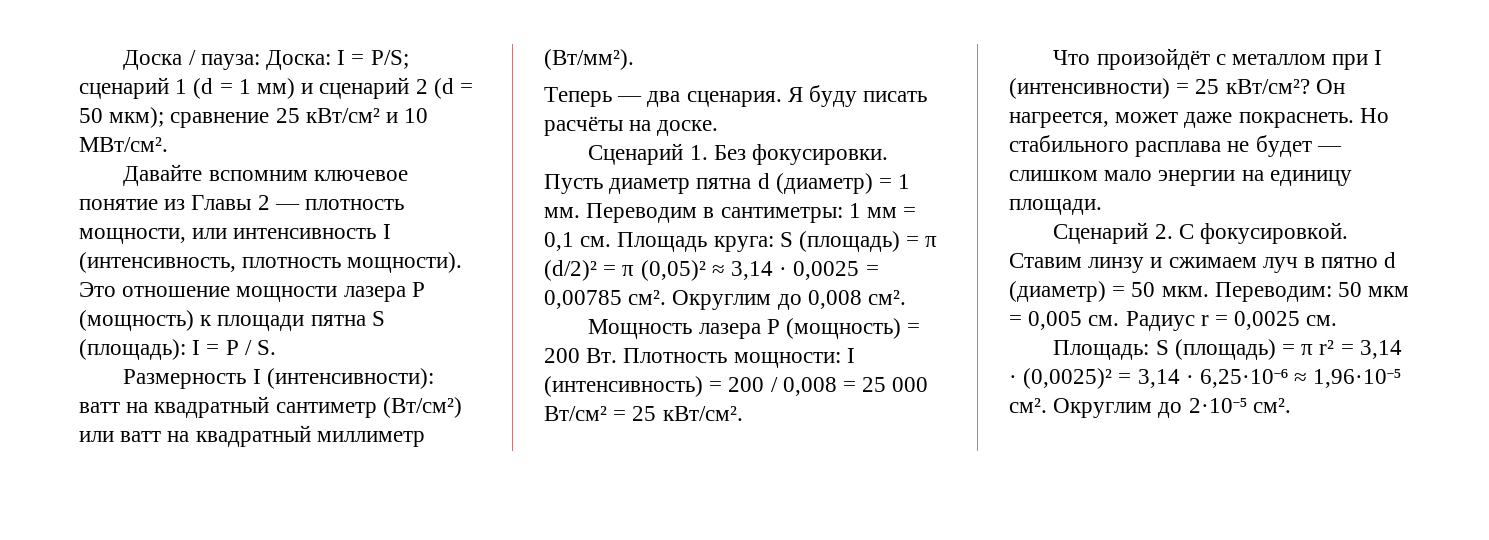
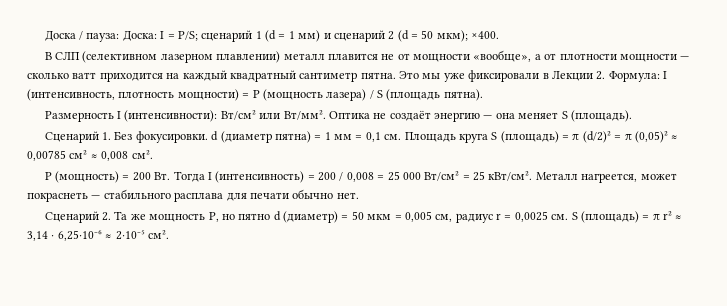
[170,108,429,128] [79,137,168,152] [123,164,408,186] [79,195,405,210] [79,224,391,244] [79,252,463,273] [79,282,425,302] [79,310,385,331] [79,339,277,360] [123,368,434,389] [79,396,462,418] [79,425,425,447] [544,49,634,70] [544,85,928,107] [544,116,719,136] [588,143,889,165] [544,173,911,194] [544,203,843,223] сравнение 25 кВт/см² и 10 МВт/см². // Давайте вспомним ключевое понятие из Главы 2 — плотность мощности, или интенсивность I (интенсивность, плотность мощности). Это отношение мощности лазера P (мощность) к площади пятна S (площадь): I = P / S. // Размерность I (интенсивности): ватт на квадратный сантиметр (Вт/см²) или ватт на квадратный миллиметр (Вт/мм²). // Теперь — два сценария. Я буду писать расчёты на доске. // Сценарий 1. Без фокусировки. Пусть диаметр пятна d (диаметр) = 1 мм. Переводим в сантиметры: -> [471,31,500,39] [44,50,690,63] [27,70,667,82] [27,89,483,101] [44,110,632,122] [44,131,322,143] ×400. // В СЛП (селективном лазерном плавлении) металл плавится не от мощности «вообще», а от плотности мощности — сколько ватт приходится на каждый квадратный сантиметр пятна. Это мы уже фиксировали в Лекции 2. Формула: I (интенсивность, плотность мощности) = P (мощность лазера) / S (площадь пятна). // Размерность I (интенсивности): Вт/см² или Вт/мм². Оптика не создаёт энергию — она меняет S (площадь). // Сценарий 1. Без фокусировки. d (диаметр пятна) =
[713,236,774,252] круга: -> [458,133,488,143] круга
[731,261,879,280] [544,290,802,310] 3,14 · 0,0025 = 0,00785 см². Округлим до -> [27,150,98,161] 0,00785 см² ≈
[588,319,761,339] Мощность лазера -> (153, 154) none
[623,348,841,368] Плотность мощности: -> [173,171,205,182] Тогда
[1053,48,1383,70] [1009,78,1345,99] [1009,108,1389,128] [1009,135,1342,157] [1009,170,1352,186] [1009,199,1102,215] [1053,222,1349,244] [1009,253,1316,273] // Что произойдёт с металлом при I (интенсивности) = 25 кВт/см²? Он нагреется, может даже покраснеть. Но стабильного расплава не будет — слишком мало энергии на единицу площади. // Сценарий 2. С фокусировкой. Ставим линзу и сжимаем луч в -> [535,172,677,183] [27,189,359,202] [44,211,235,223] Металл нагреется, может покраснеть — стабильного расплава для печати обычно нет. // Сценарий 2. Та же мощность P, но
[1161,282,1363,302] мкм. Переводим: 50 -> (364, 215) none
[1088,311,1195,331] см. Радиус -> [435,213,493,223] см, радиус
[1053,340,1150,360] // Площадь: -> (569, 217) none
[1340,340,1402,359] [1009,368,1402,389] [1009,398,1183,418] = 3,14 · (0,0025)² = 3,14 · 6,25·10⁻⁶ ≈ 1,96·10⁻⁵ см². Округлим до -> [675,215,683,220] [27,230,113,241] ≈ 3,14 · 6,25·10⁻⁶ ≈

